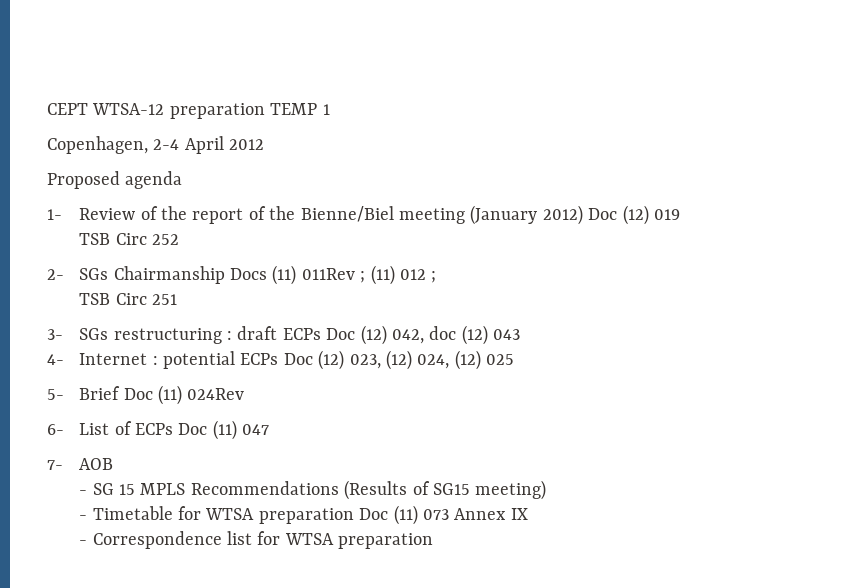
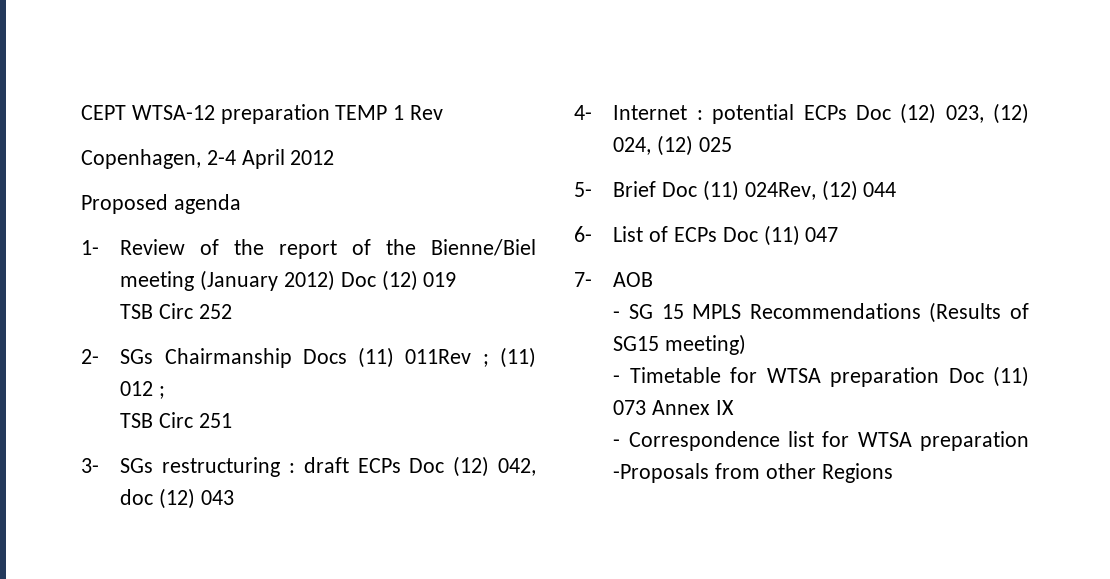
(330, 109) none -> [410,105,444,120] Rev
[187,388,245,400] 024Rev -> [744,180,897,201] 024Rev, (12) 044
(434, 541) none -> [613,463,893,483] -Proposals from other Regions

